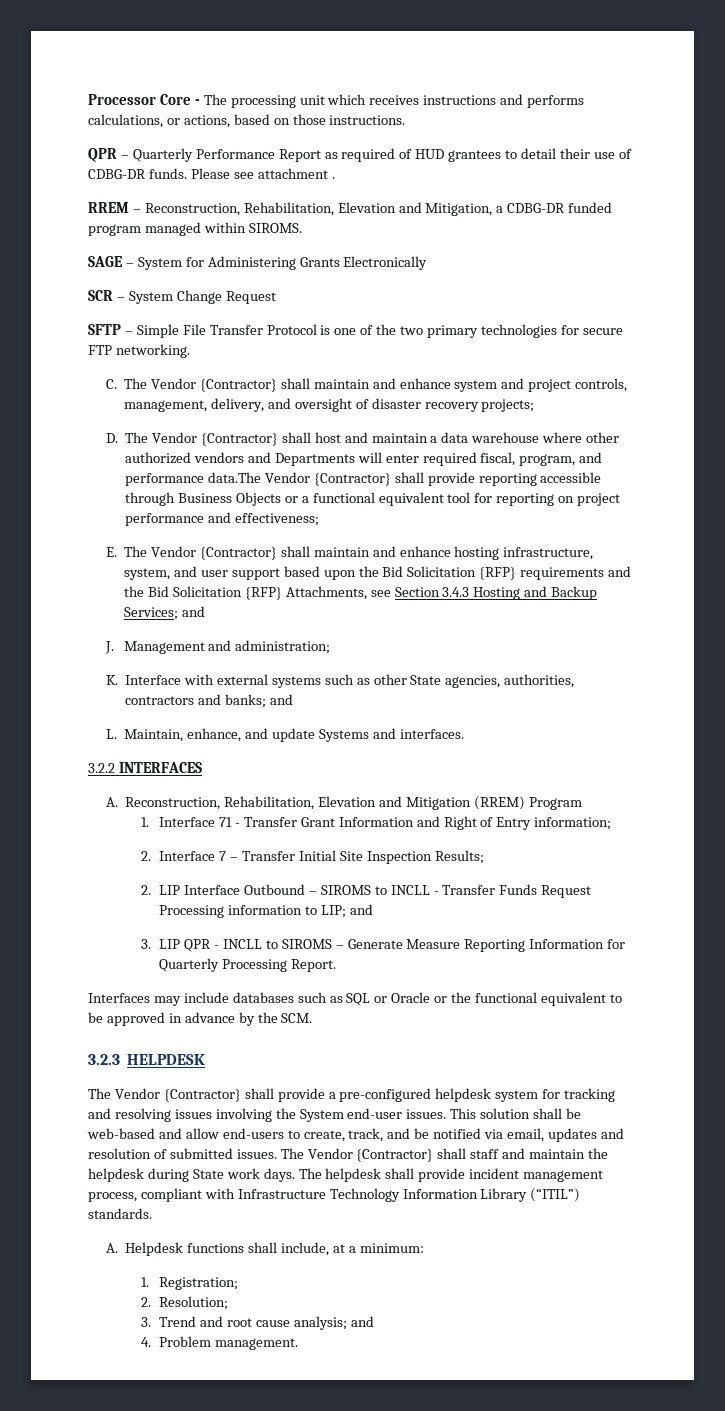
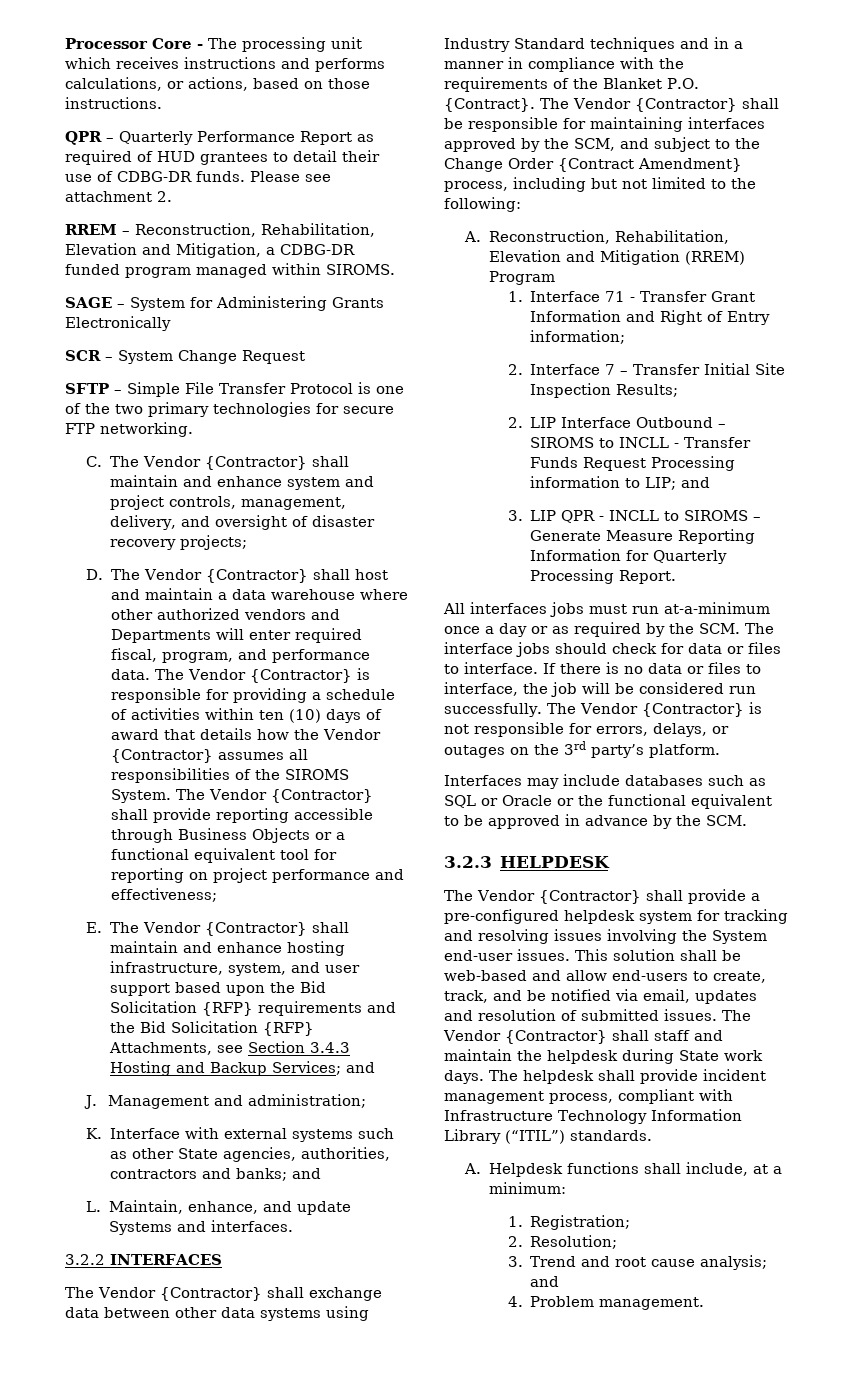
[331,177,335,179] . -> [157,191,172,202] 2.
[207,472,261,483] data.The -> [110,668,370,683] [110,688,395,703] [110,708,382,723] [110,728,381,740] [110,749,308,763] [110,768,349,783] [110,789,205,803] data. The Vendor {Contractor} is responsible for providing a schedule of activities within ten (10) days of award that details how the Vendor {Contractor} assumes all responsibilities of the SIROMS System. The
(202, 767) none -> [65,1287,382,1301] [65,1306,369,1321] [444,37,743,52] [444,57,684,72] [444,77,699,92] [444,98,779,112] [444,117,765,132] [444,137,760,152] [444,158,742,172] [444,177,756,192] [444,197,521,212] // The Vendor {Contractor} shall exchange data between other data systems using Industry Standard techniques and in a manner in compliance with the requirements of the Blanket P.O. {Contract}. The Vendor {Contractor} shall be responsible for maintaining interfaces approved by the SCM, and subject to the Change Order {Contract Amendment} process, including but not limited to the following:
(336, 965) none -> [443,602,770,617] [444,622,774,637] [444,642,781,657] [444,662,761,674] [444,682,756,697] [444,702,762,717] [444,722,729,737] [444,741,720,758] // All interfaces jobs must run at-a-minimum once a day or as required by the SCM. The interface jobs should check for data or files to interface. If there is no data or files to interface, the job will be considered run successfully. The Vendor {Contractor} is not responsible for errors, delays, or outages on the 3rd party’s platform.

